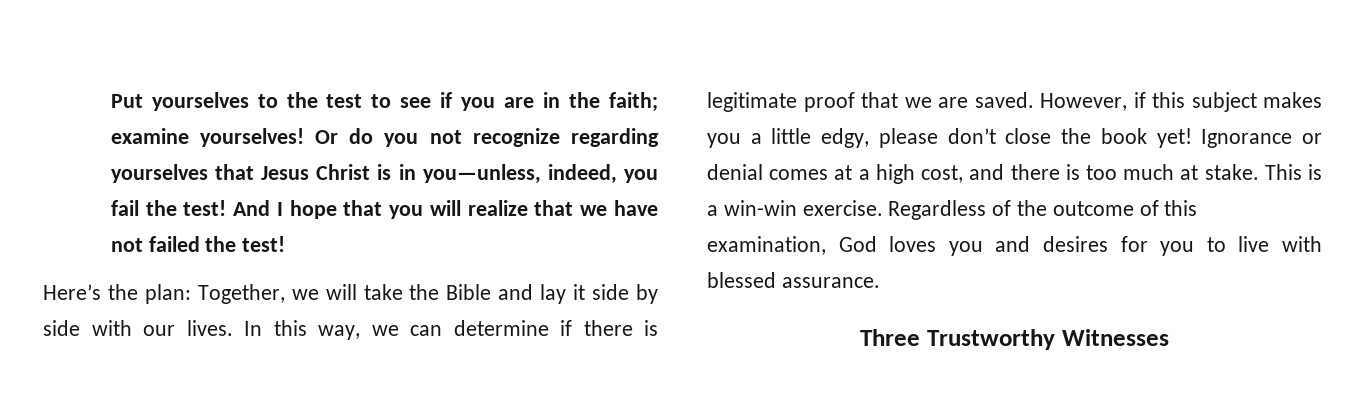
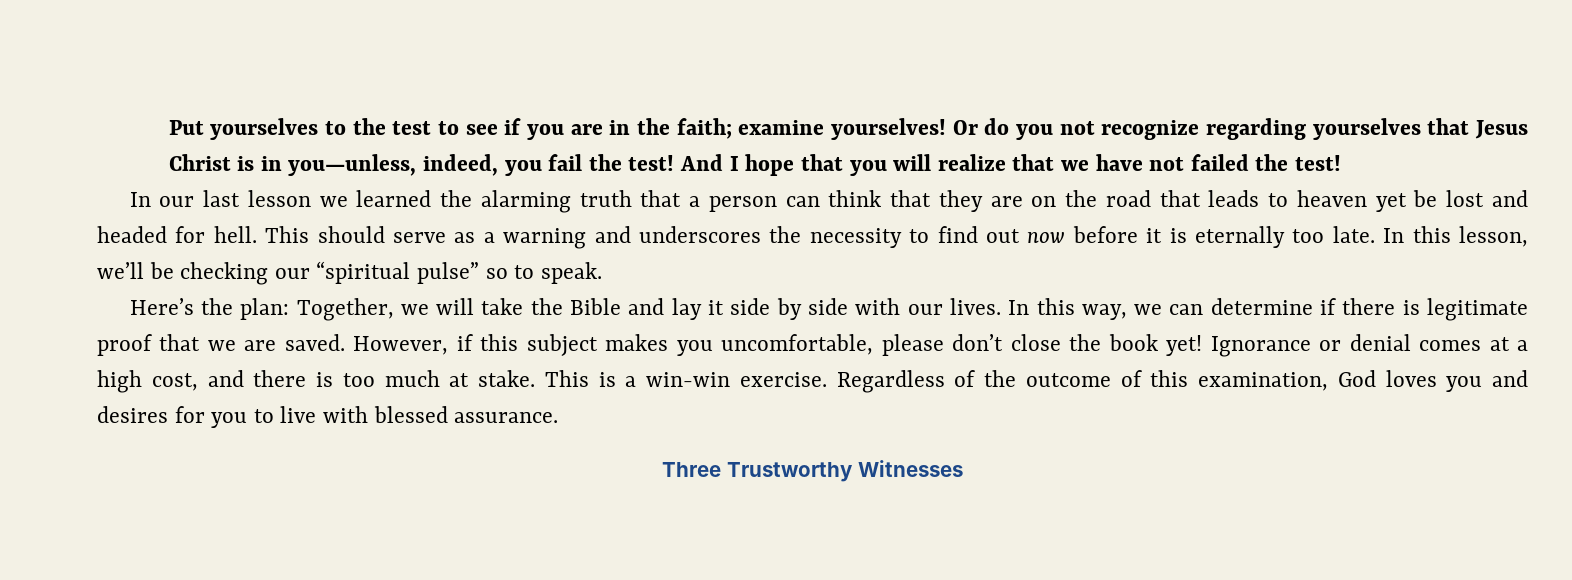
(286, 244) none -> [129,190,1529,213] [97,226,1529,249] [97,261,602,285] // In our last lesson we learned the alarming truth that a person can think that they are on the road that leads to heaven yet be lost and headed for hell. This should serve as a warning and underscores the necessity to find out now before it is eternally too late. In this lesson, we’ll be checking our “spiritual pulse” so to speak.
[750,128,870,148] a little edgy, -> [721,334,874,355] uncomfortable,

